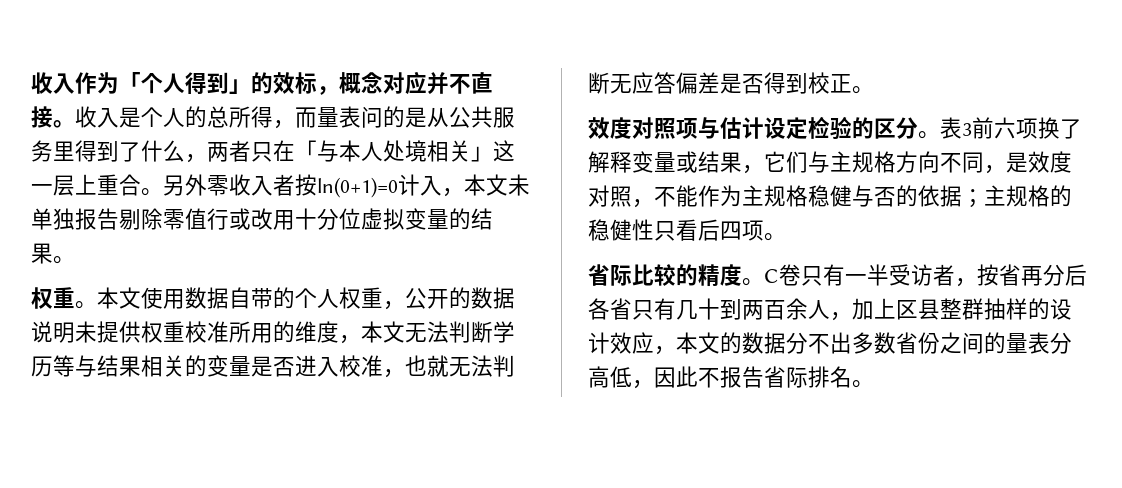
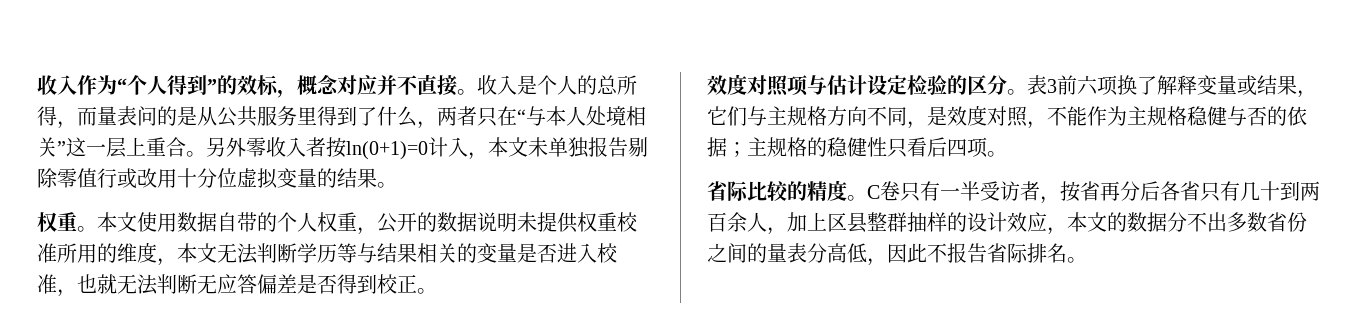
[119,72,141,91] 「 -> [117,78,127,93] “
[229,79,251,94] 」 -> [207,79,217,93] ”
[295,140,317,159] 「 -> [517,109,526,124] “
[471,146,493,162] 」 -> [57,141,66,155] ”

